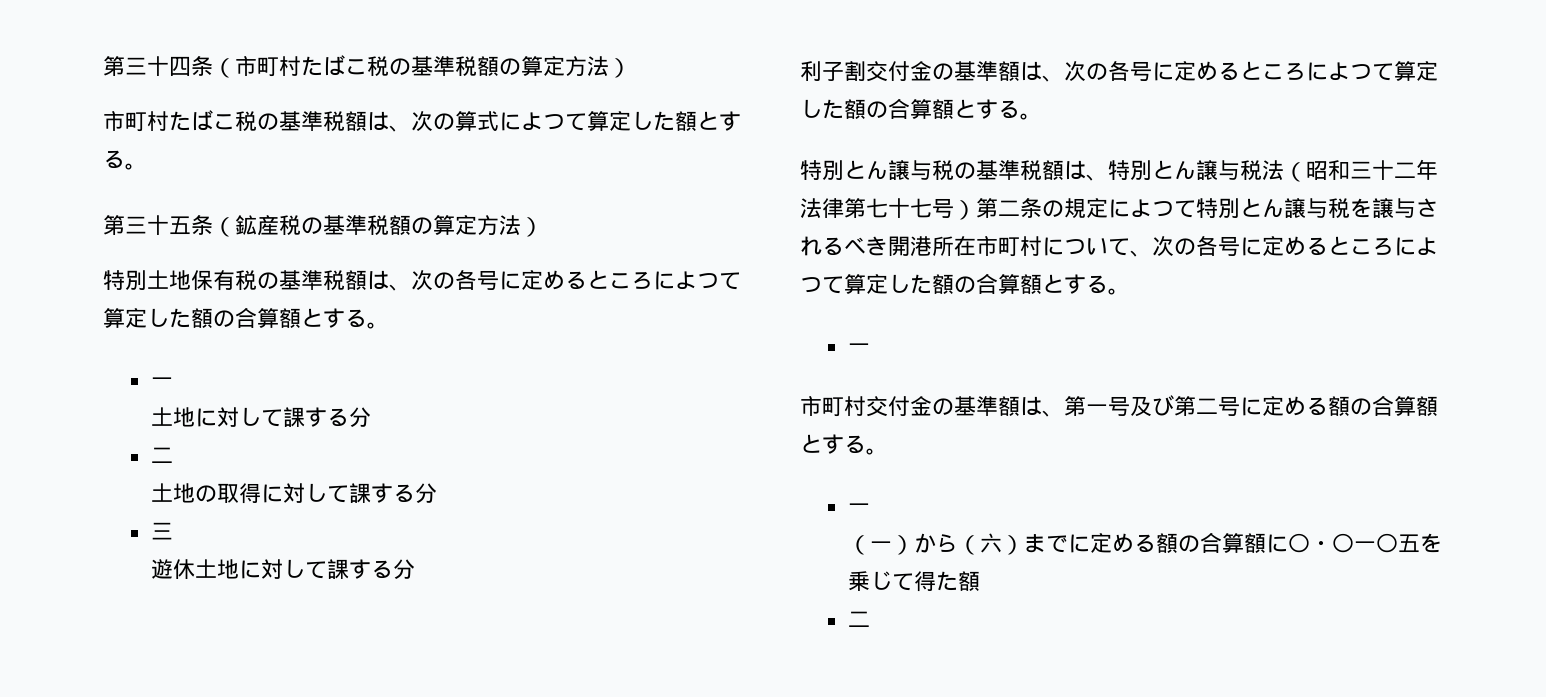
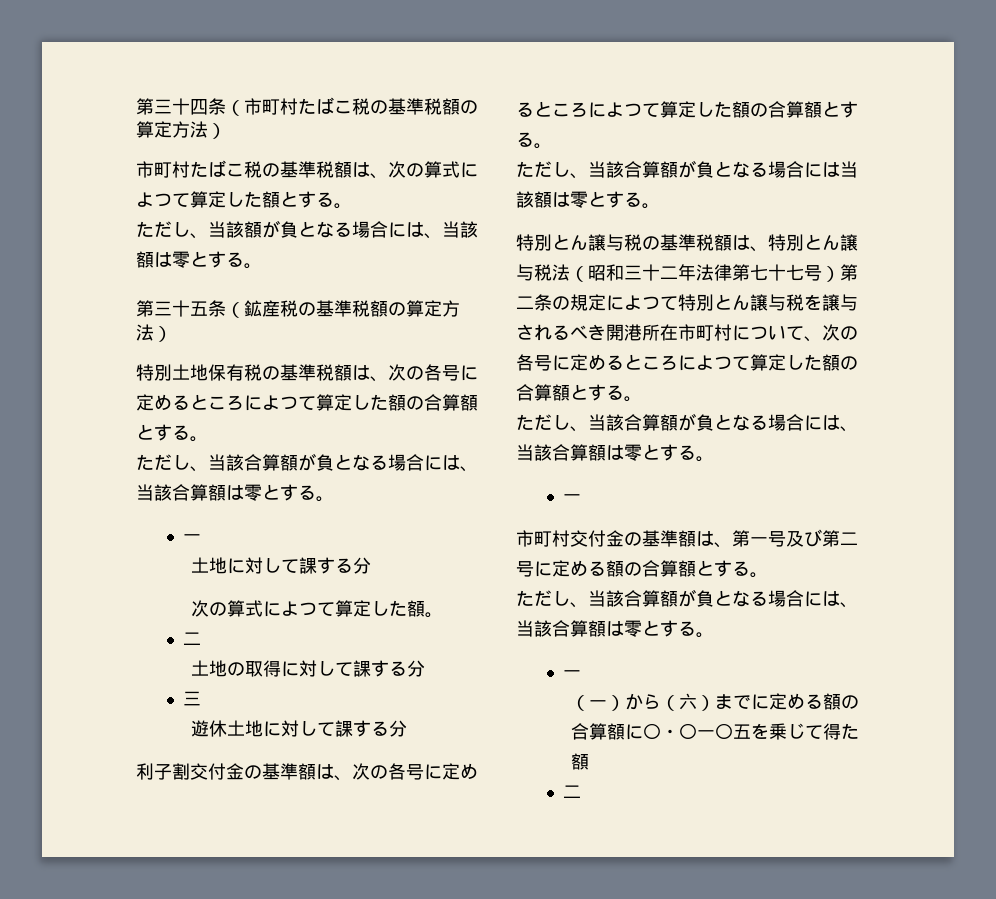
(147, 166) none -> [136,220,478,239] [136,251,262,269] // ただし、当該額が負となる場合には、当該額は零とする。
(389, 325) none -> [136,453,478,472] [136,484,334,502] // ただし、当該合算額が負となる場合には、当該合算額は零とする。
(372, 417) none -> [191,600,444,618] // 次の算式によつて算定した額。
(1042, 116) none -> [516,160,858,179] [516,191,660,209] // ただし、当該合算額が負となる場合には当該額は零とする。
(1130, 291) none -> [516,413,858,432] [516,444,714,462] // ただし、当該合算額が負となる場合には、当該合算額は零とする。
(888, 451) none -> [516,589,858,608] [516,620,714,638] // ただし、当該合算額が負となる場合には、当該合算額は零とする。

